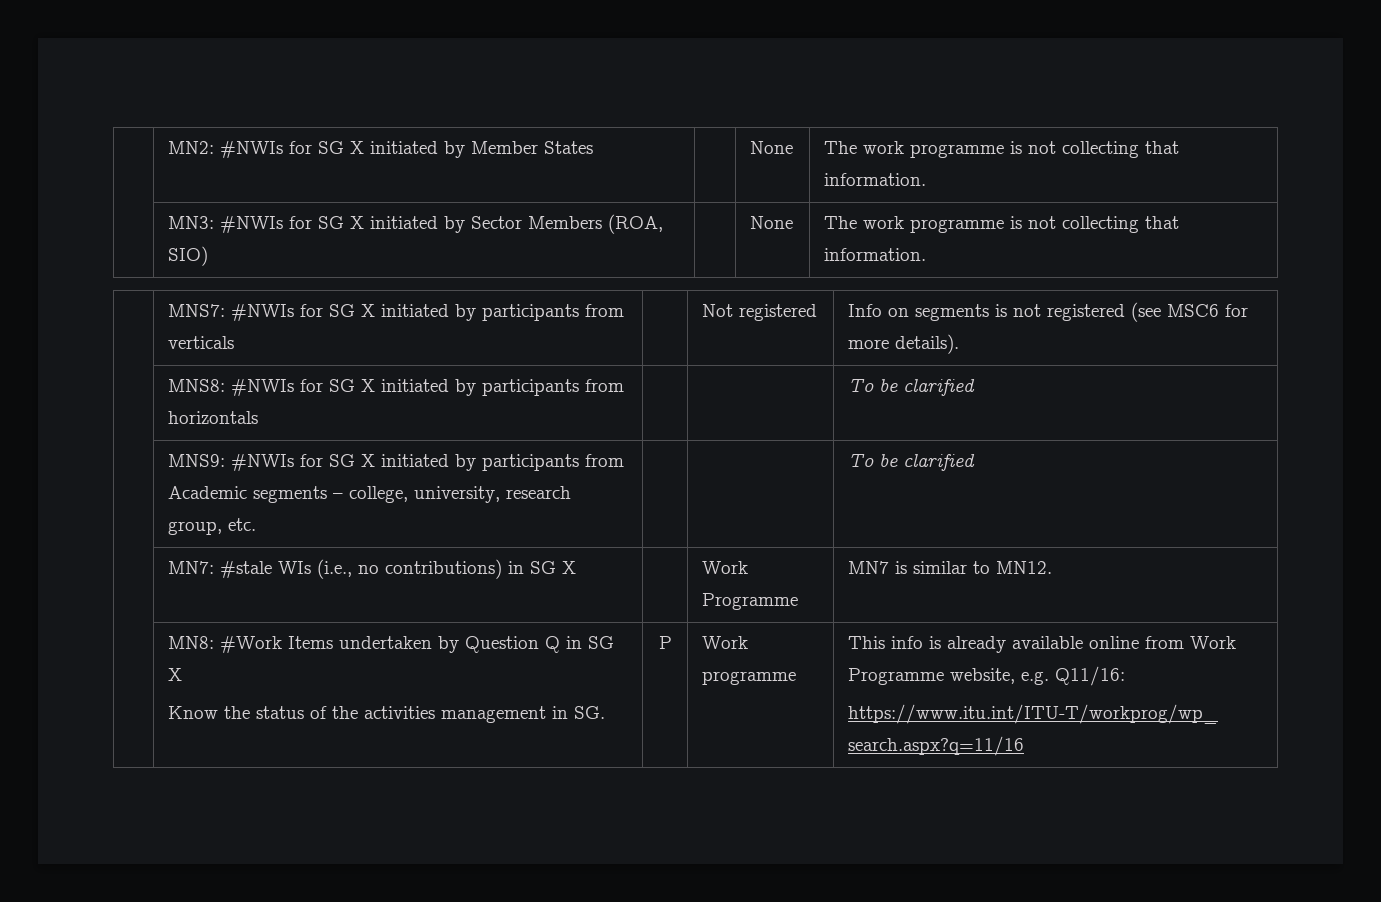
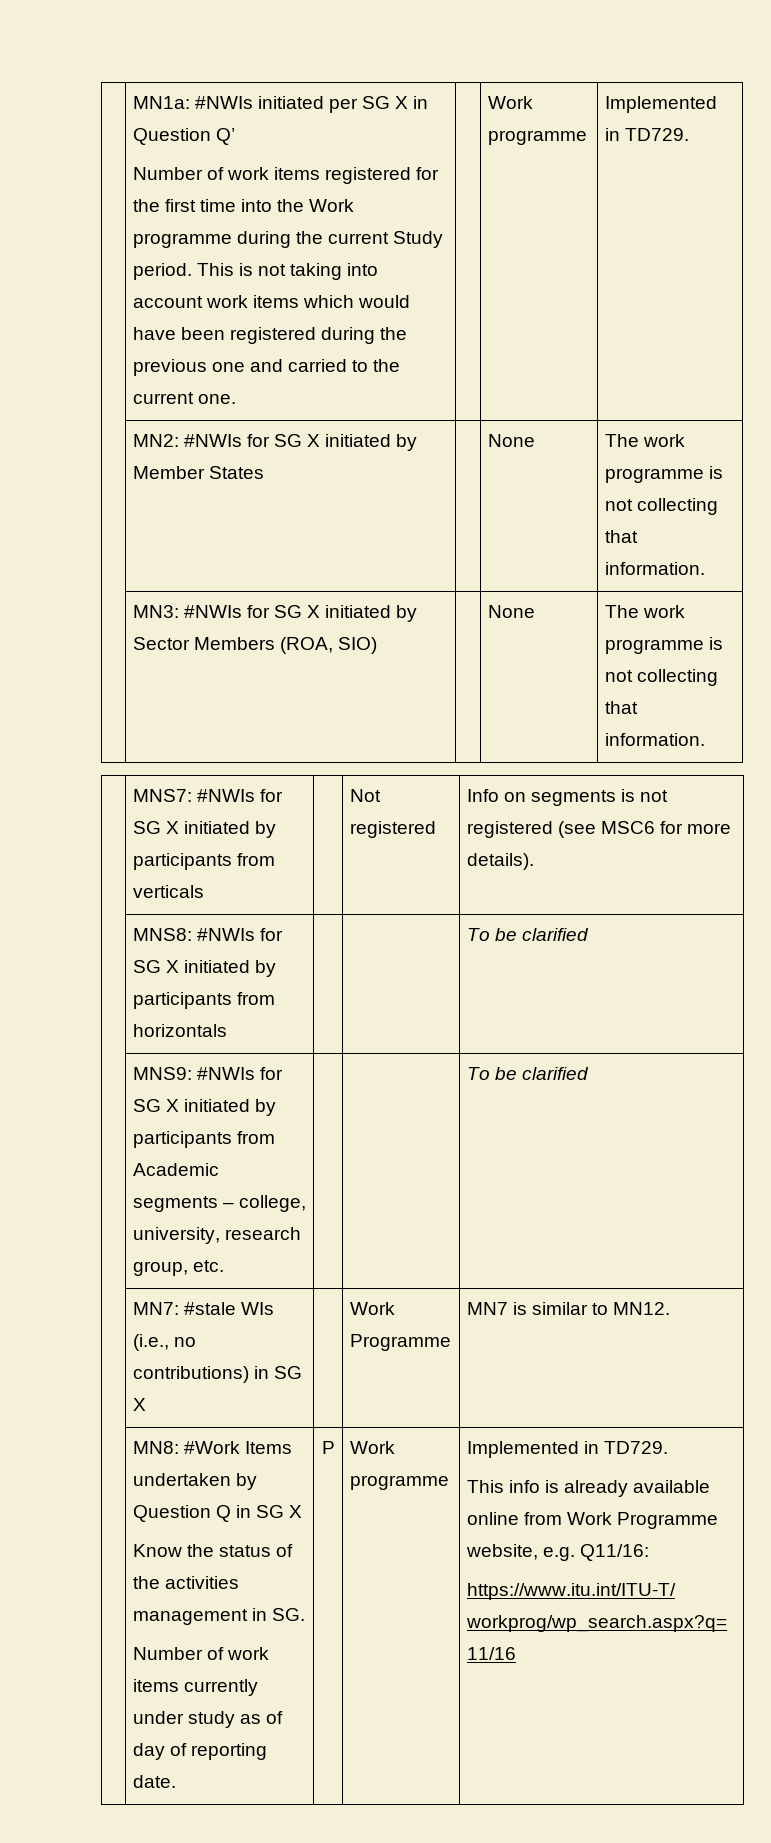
(168, 147) none -> [132,96,429,113] [132,128,235,145] [132,167,440,184] [132,199,355,212] [132,231,444,248] [132,263,379,280] [132,295,411,308] [132,327,408,344] [132,359,401,376] [132,392,236,404] [487,96,533,109] [487,130,587,145] [604,96,717,113] [604,128,689,141] | MN1a: #NWIs initiated per SG X in Question Q’ // Number of work items registered for the first time into the Work programme during the current Study period. This is not taking into account work items which would have been registered during the previous one and carried to the current one. | | Work programme | Implemented in TD729. //
(606, 712) none -> [132,1647,269,1660] [132,1679,258,1696] [132,1711,284,1728] [132,1743,267,1760] [132,1775,176,1788] // Number of work items currently under study as of day of reporting date.
(797, 678) none -> [466,1441,668,1458] Implemented in TD729. //

